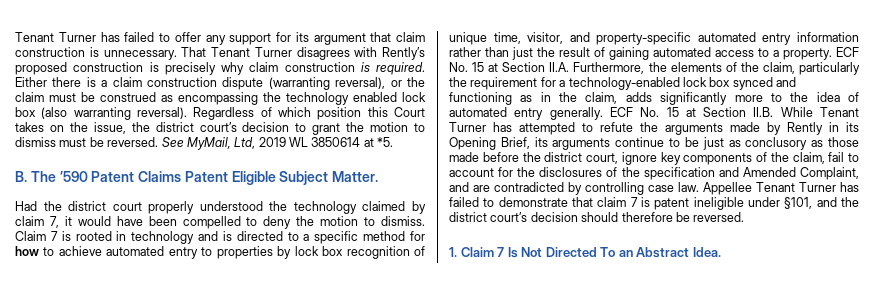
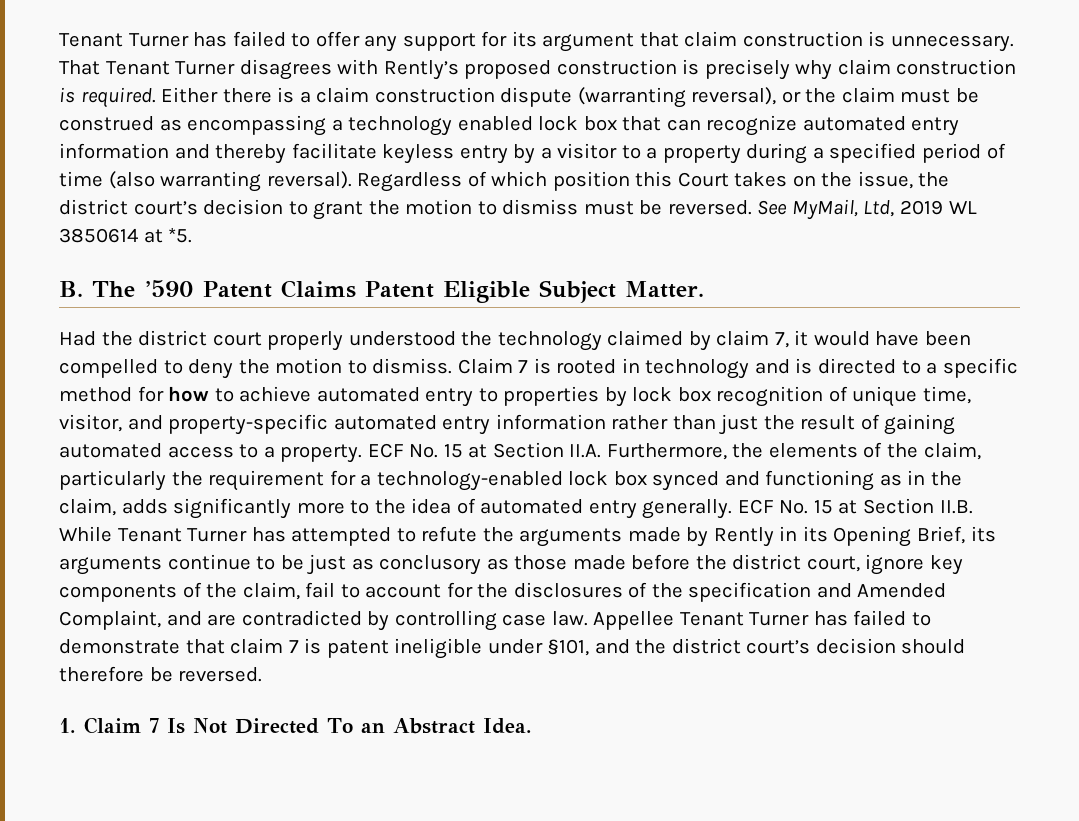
[263,92,281,102] the -> [331,119,343,131] a
(36, 112) none -> [622,115,960,136] [59,143,1006,164] [59,171,103,187] that can recognize automated entry information and thereby facilitate keyless entry by a visitor to a property during a specified period of time

